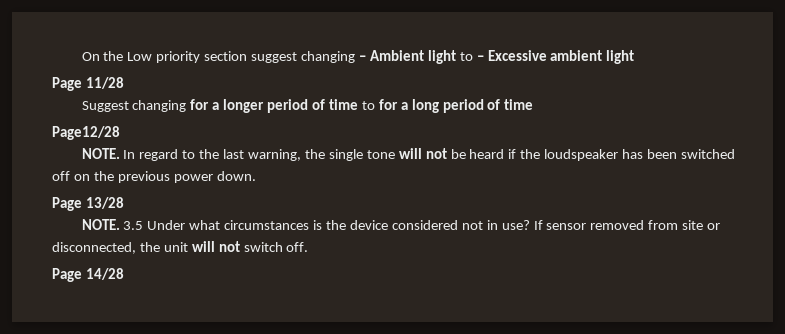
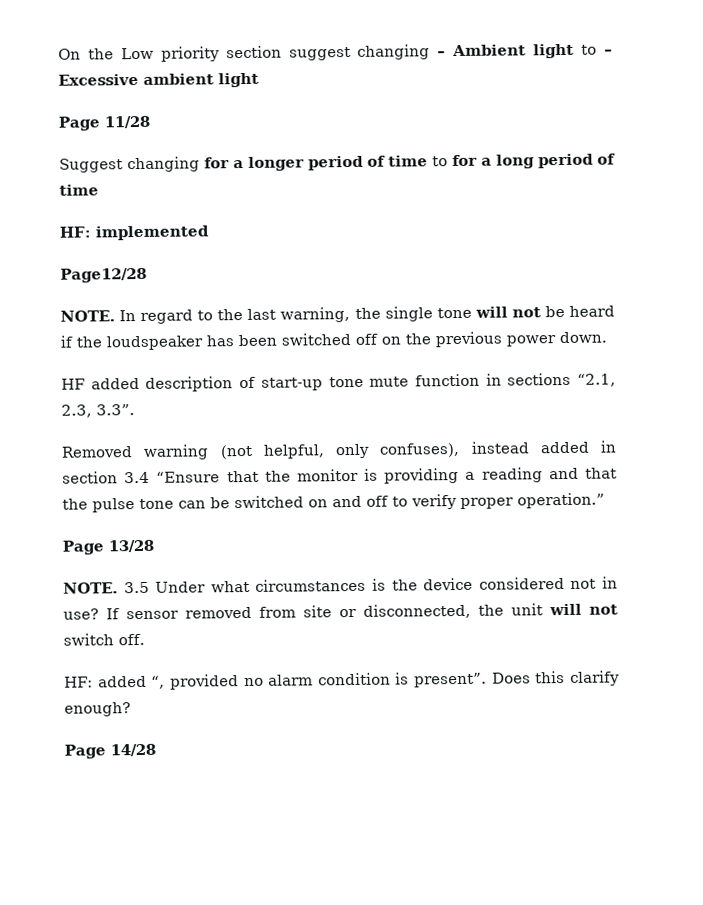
(534, 104) none -> [59,225,209,241] // HF: implemented
(256, 176) none -> [61,372,616,392] [61,404,135,418] [61,440,617,460] [62,467,617,484] [62,492,605,513] // HF added description of start-up tone mute function in sections “2.1, 2.3, 3.3”. // Removed warning (not helpful, only confuses), instead added in section 3.4 “Ensure that the monitor is providing a reading and that the pulse tone can be switched on and off to verify proper operation.”
(309, 247) none -> [64,670,620,690] [64,702,131,717] // HF: added “, provided no alarm condition is present”. Does this clarify enough?

